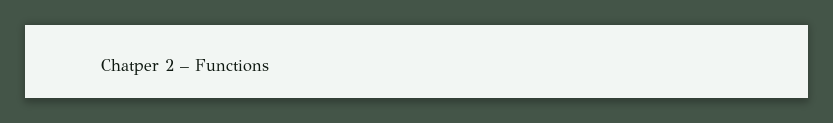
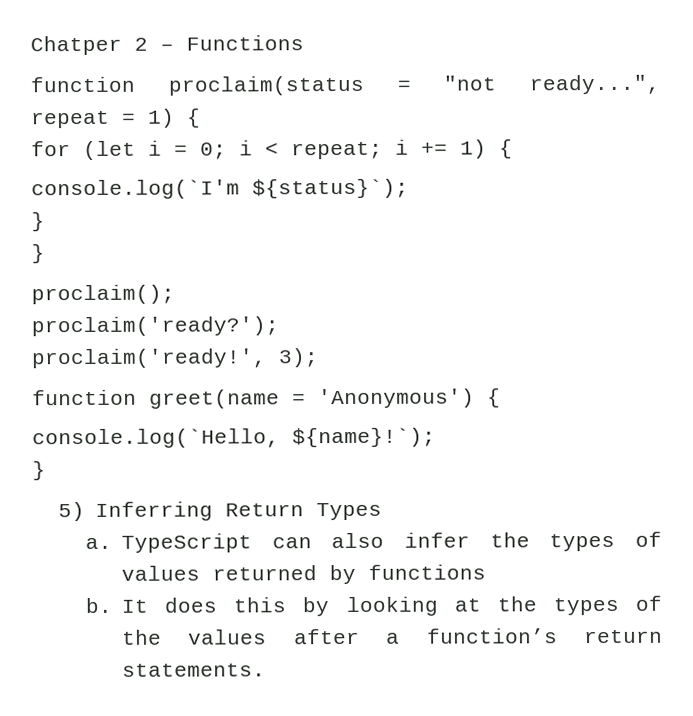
(269, 65) none -> [30,74,660,96] [31,108,201,129] [31,139,513,161] [31,178,409,200] [31,212,45,232] [31,244,45,264] [31,284,175,305] [31,316,279,337] [31,348,319,369] [32,388,501,409] [32,427,436,449] [32,461,46,481] [58,501,382,522] [84,531,662,553] [121,564,487,585] [84,595,662,617] [122,628,663,645] [122,663,267,677] // function proclaim(status = "not ready...", repeat = 1) { // for (let i = 0; i < repeat; i += 1) { // console.log(`I'm ${status}`); // } // } // proclaim(); // proclaim('ready?'); // proclaim('ready!', 3); // function greet(name = 'Anonymous') { // console.log(`Hello, ${name}!`); // } // 5) Inferring Return Types // a. TypeScript can also infer the types of values returned by functions // b. It does this by looking at the types of the values after a function’s return statements.

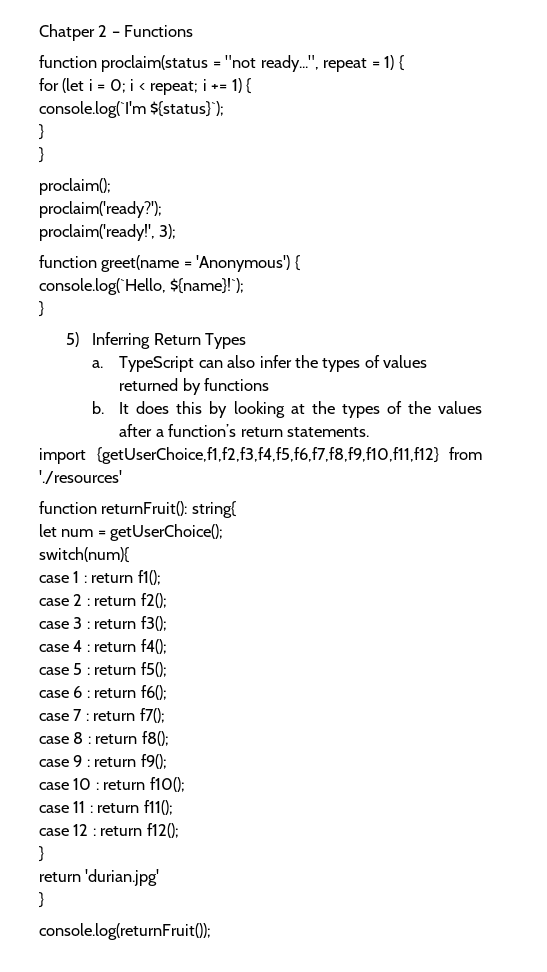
(267, 670) none -> [39,447,482,464] [39,470,122,484] [39,501,236,518] [39,524,224,541] [39,547,129,563] [39,570,161,585] [39,593,167,608] [39,616,167,631] [39,639,167,654] [39,662,167,677] [39,685,167,700] [39,708,165,723] [39,731,169,746] [39,754,167,769] [39,777,185,792] [39,800,173,815] [39,823,179,838] [39,846,44,862] [39,869,160,886] [39,892,44,908] [39,923,211,940] // import {getUserChoice,f1,f2,f3,f4,f5,f6,f7,f8,f9,f10,f11,f12} from './resources' // function returnFruit(): string{ // let num = getUserChoice(); // switch(num){ // case 1 : return f1(); // case 2 : return f2(); // case 3 : return f3(); // case 4 : return f4(); // case 5 : return f5(); // case 6 : return f6(); // case 7 : return f7(); // case 8 : return f8(); // case 9 : return f9(); // case 10 : return f10(); // case 11 : return f11(); // case 12 : return f12(); // } // return 'durian.jpg' // } // console.log(returnFruit());

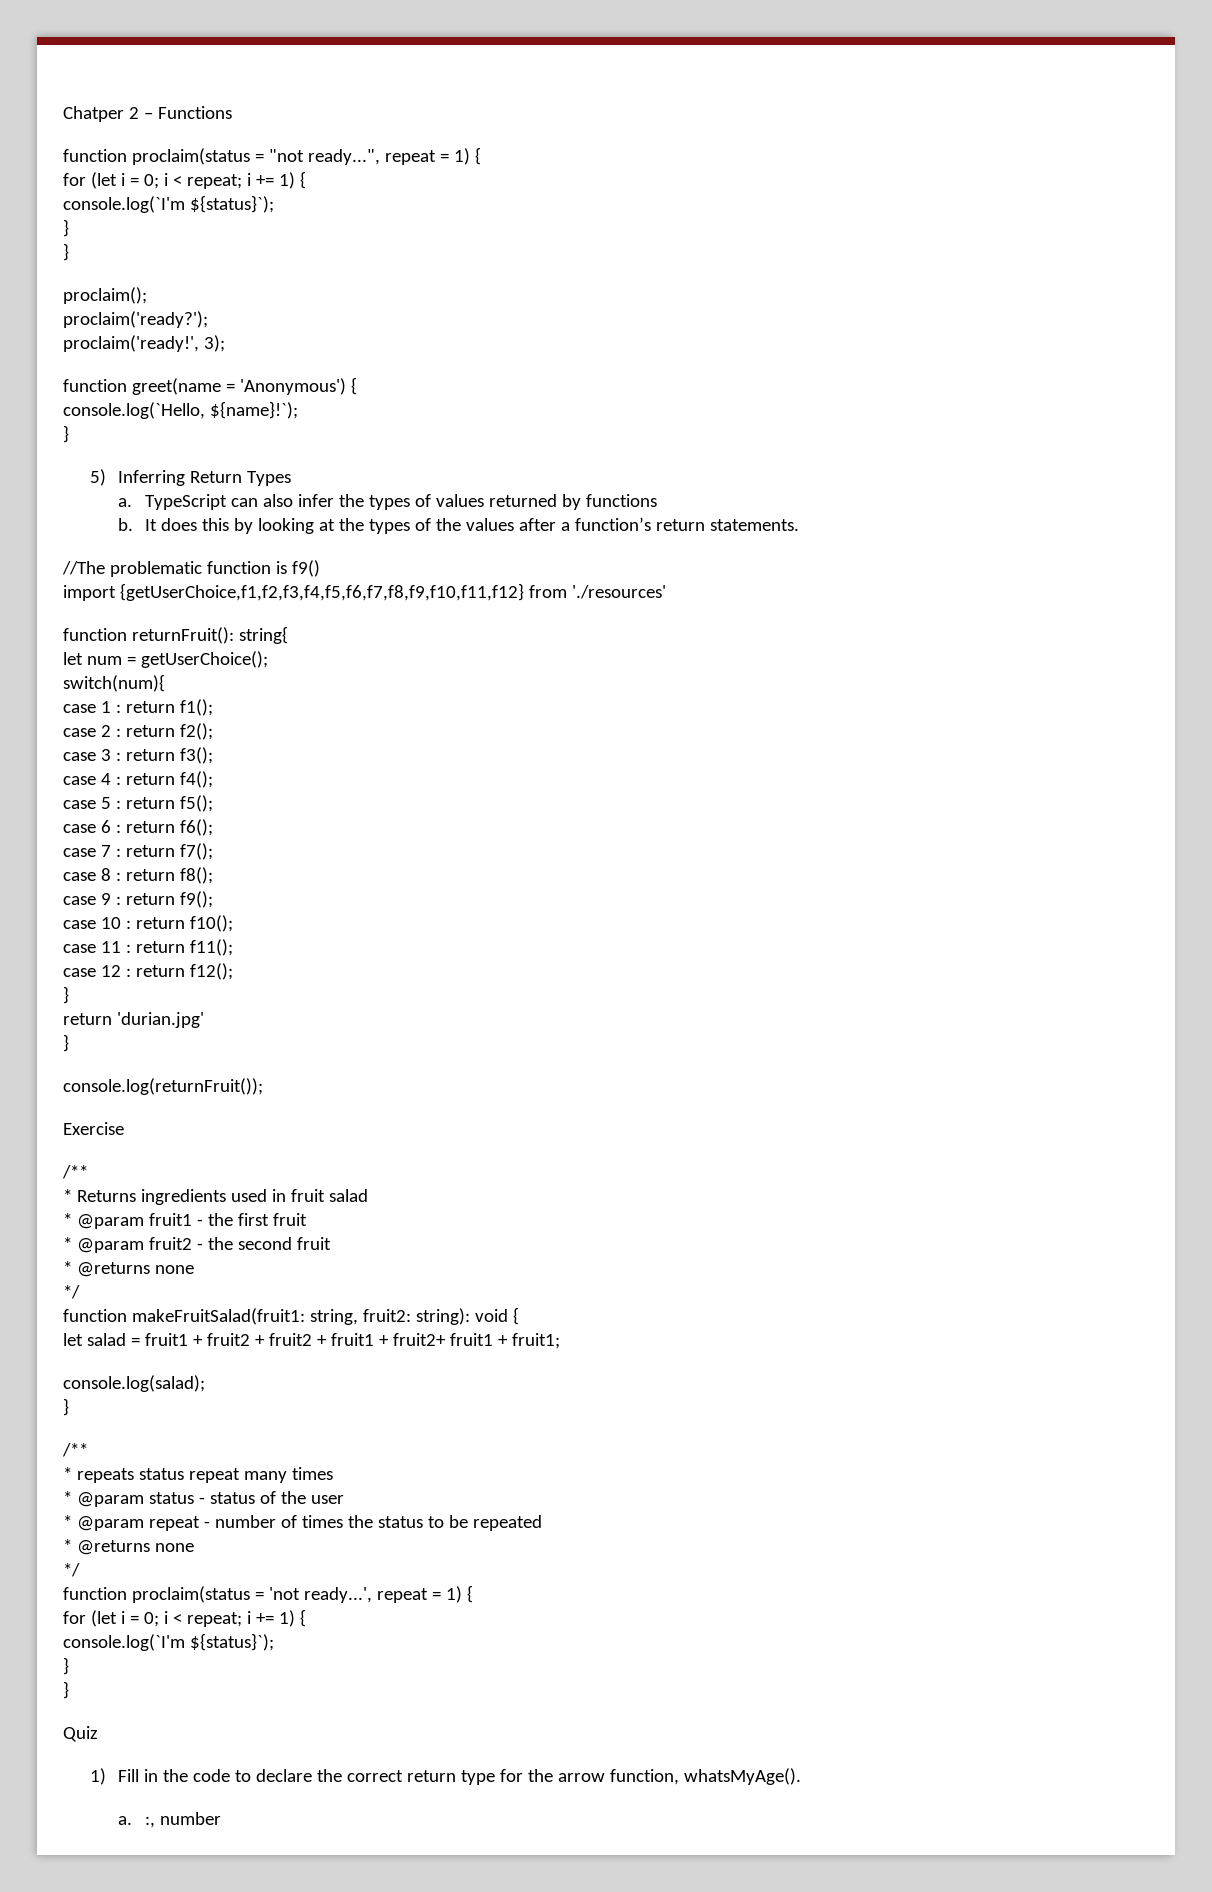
(369, 432) none -> [62,560,320,577] // //The problematic function is f9()
(211, 931) none -> [63,1122,124,1135] [62,1165,88,1179] [63,1189,368,1205] [63,1213,307,1229] [63,1237,331,1253] [63,1261,194,1277] [63,1285,80,1299] [63,1307,519,1325] [63,1333,560,1349] [63,1375,205,1392] [63,1398,69,1416] [62,1443,88,1457] [63,1467,333,1483] [63,1491,344,1507] [63,1515,542,1531] [63,1539,194,1555] [63,1563,80,1577] [63,1585,473,1603] [63,1609,306,1627] [63,1633,274,1651] [63,1657,69,1675] [63,1681,69,1699] [63,1726,98,1742] [90,1768,801,1785] [117,1812,222,1828] // Exercise // /** // * Returns ingredients used in fruit salad // * @param fruit1 - the first fruit // * @param fruit2 - the second fruit // * @returns none // */ // function makeFruitSalad(fruit1: string, fruit2: string): void { // let salad = fruit1 + fruit2 + fruit2 + fruit1 + fruit2+ fruit1 + fruit1; // console.log(salad); // } // /** // * repeats status repeat many times // * @param status - status of the user // * @param repeat - number of times the status to be repeated // * @returns none // */ // function proclaim(status = 'not ready...', repeat = 1) { // for (let i = 0; i < repeat; i += 1) { // console.log(`I'm ${status}`); // } // } // Quiz // 1) Fill in the code to declare the correct return type for the arrow function, whatsMyAge(). // a. :, number

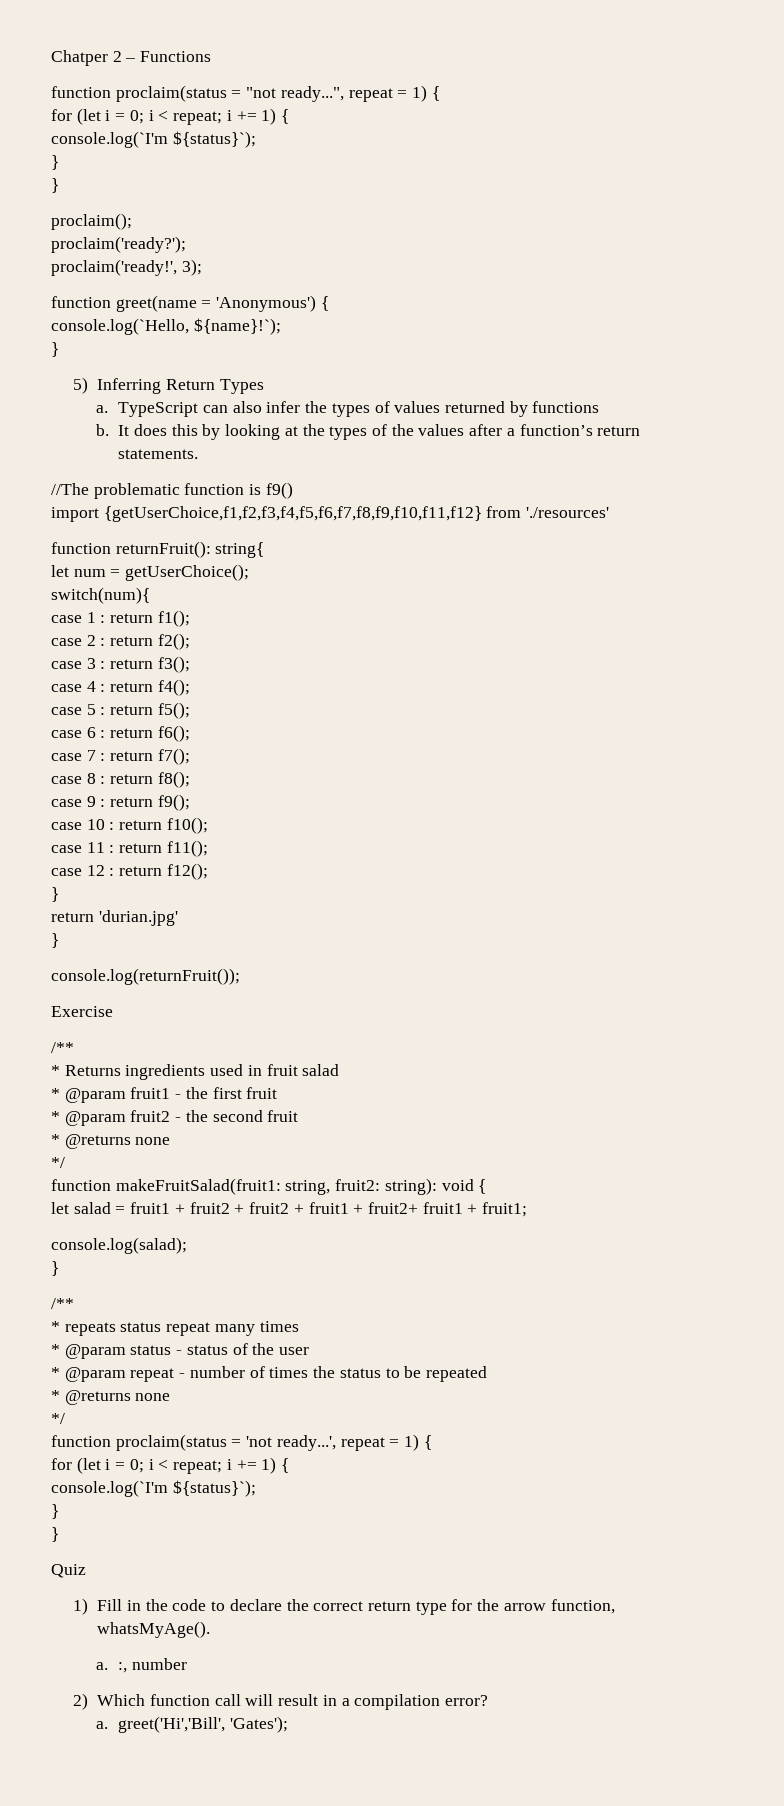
(222, 1818) none -> [73,1693,488,1710] [95,1716,288,1733] // 2) Which function call will result in a compilation error? // a. greet('Hi','Bill', 'Gates');

